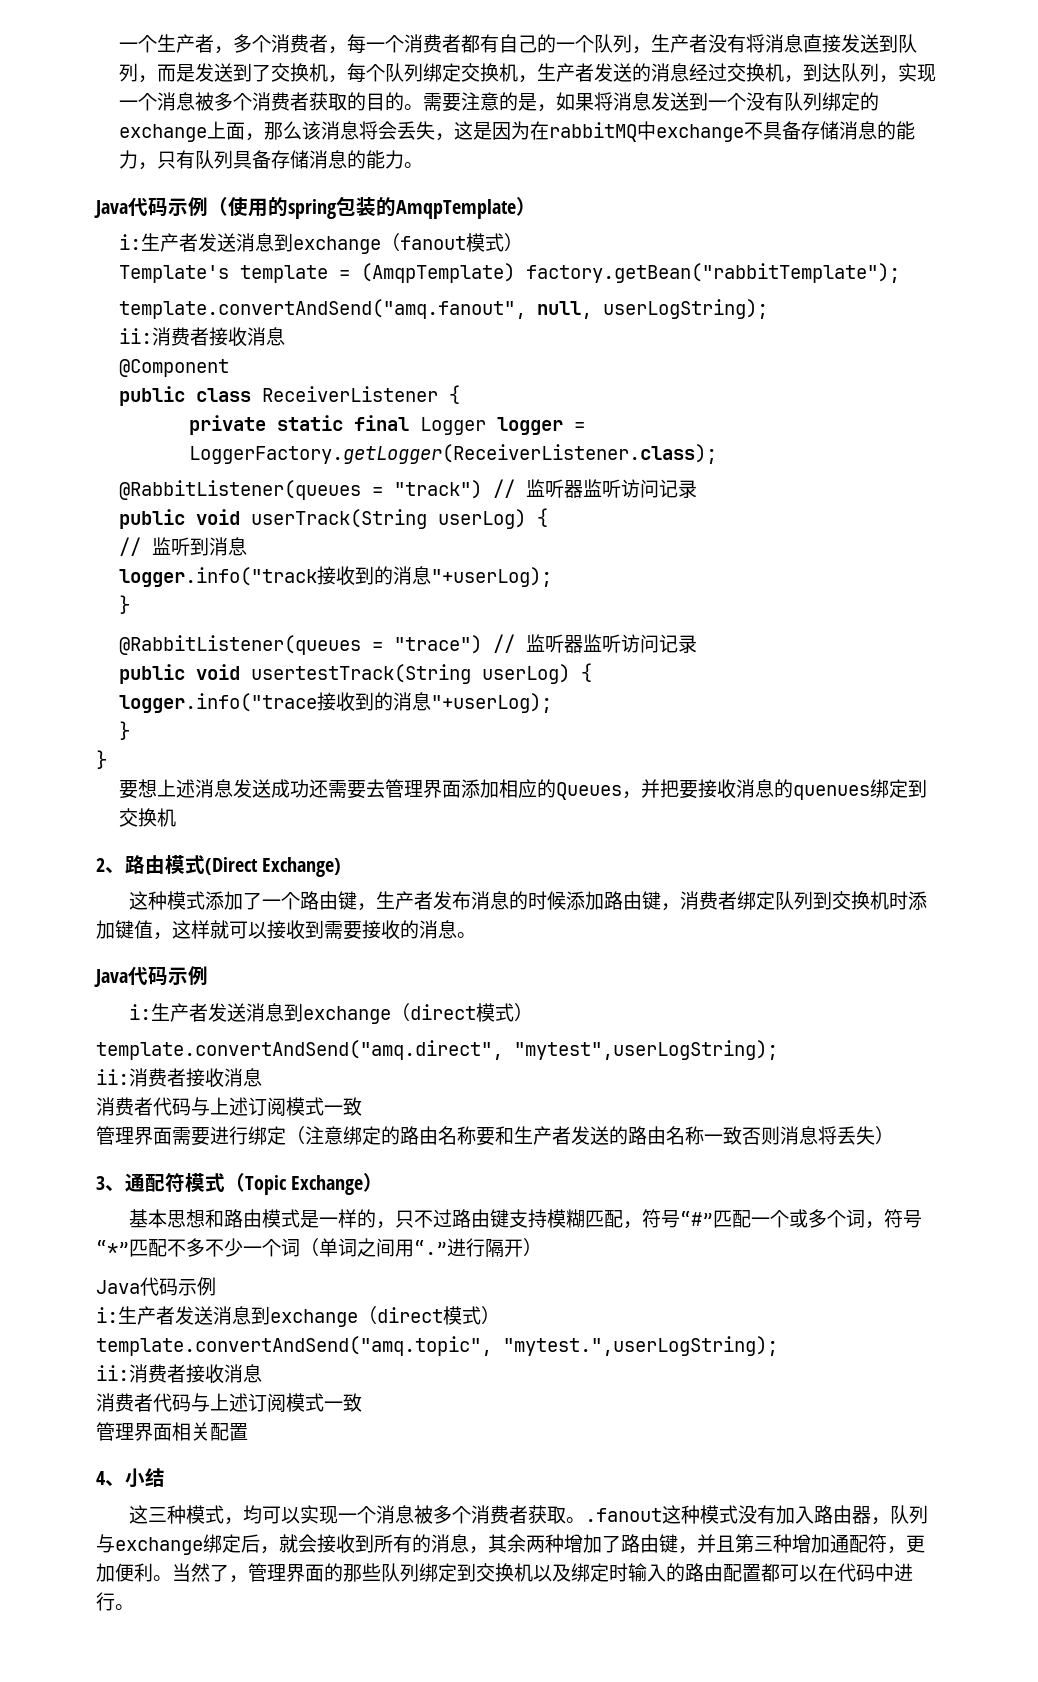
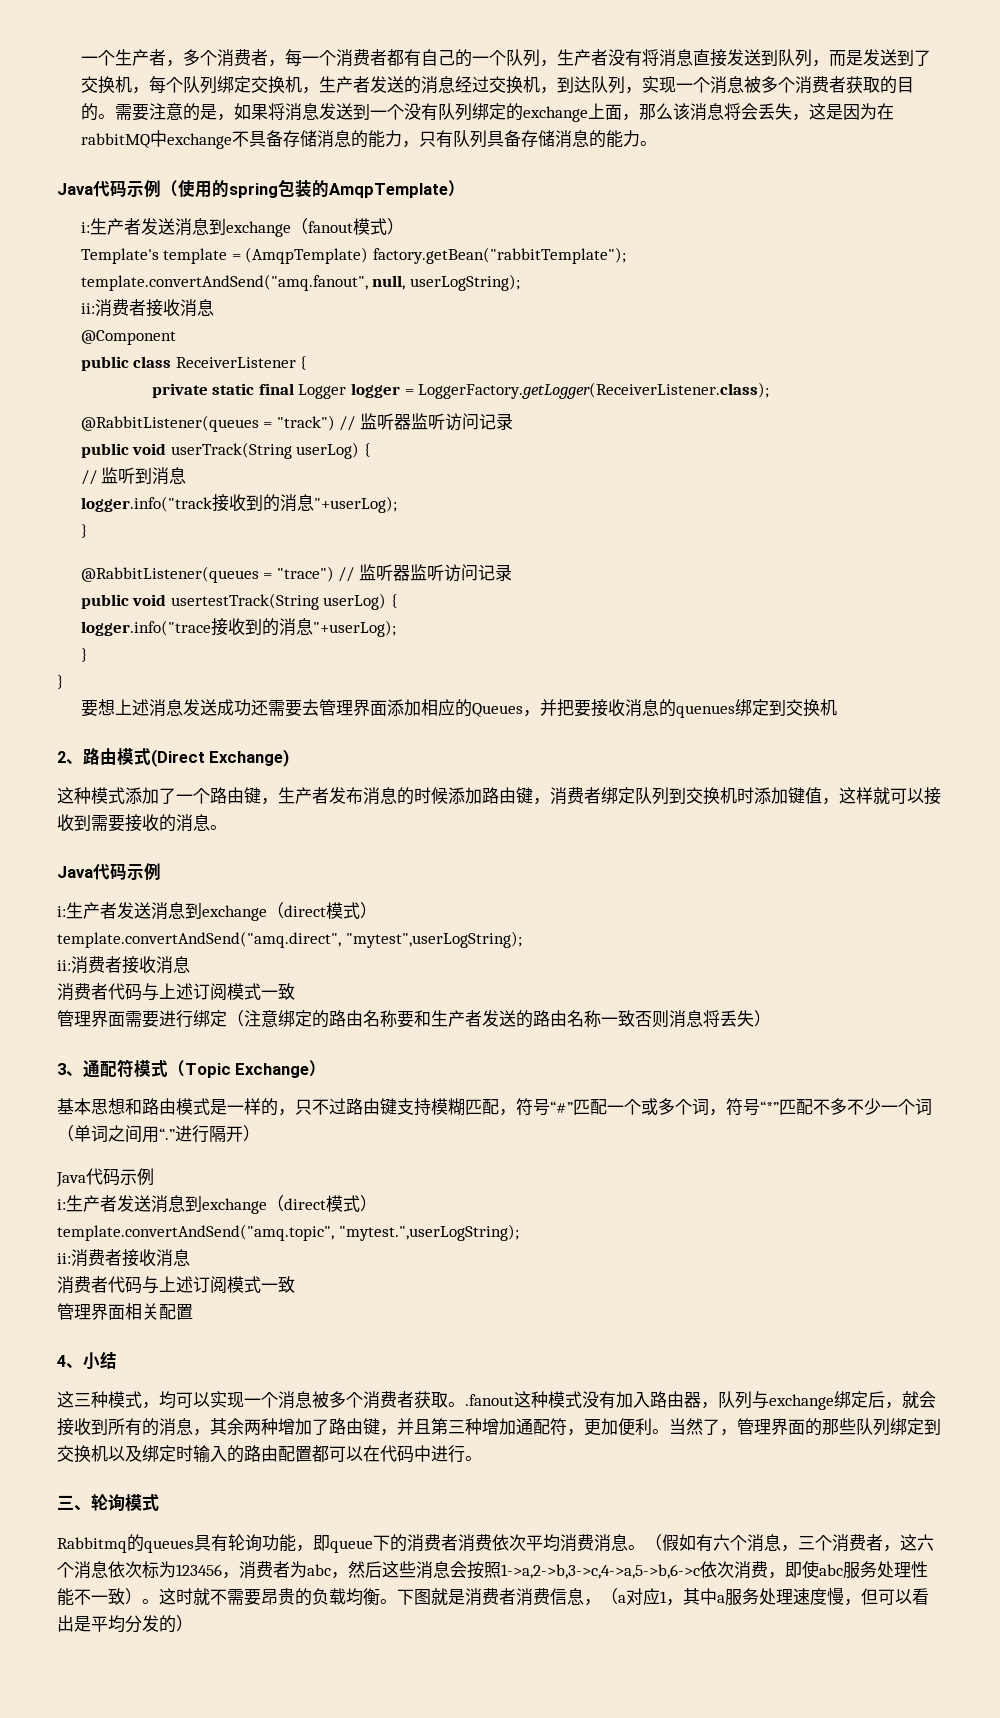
(134, 1607) none -> [57,1494,159,1511] [57,1534,934,1553] [57,1560,928,1579] [57,1587,929,1606] [57,1615,193,1633] // 三、轮询模式 // Rabbitmq的queues具有轮询功能，即queue下的消费者消费依次平均消费消息。（假如有六个消息，三个消费者，这六个消息依次标为123456，消费者为abc，然后这些消息会按照1->a,2->b,3->c,4->a,5->b,6->c依次消费，即使abc服务处理性能不一致）。这时就不需要昂贵的负载均衡。下图就是消费者消费信息，（a对应1，其中a服务处理速度慢，但可以看出是平均分发的）

